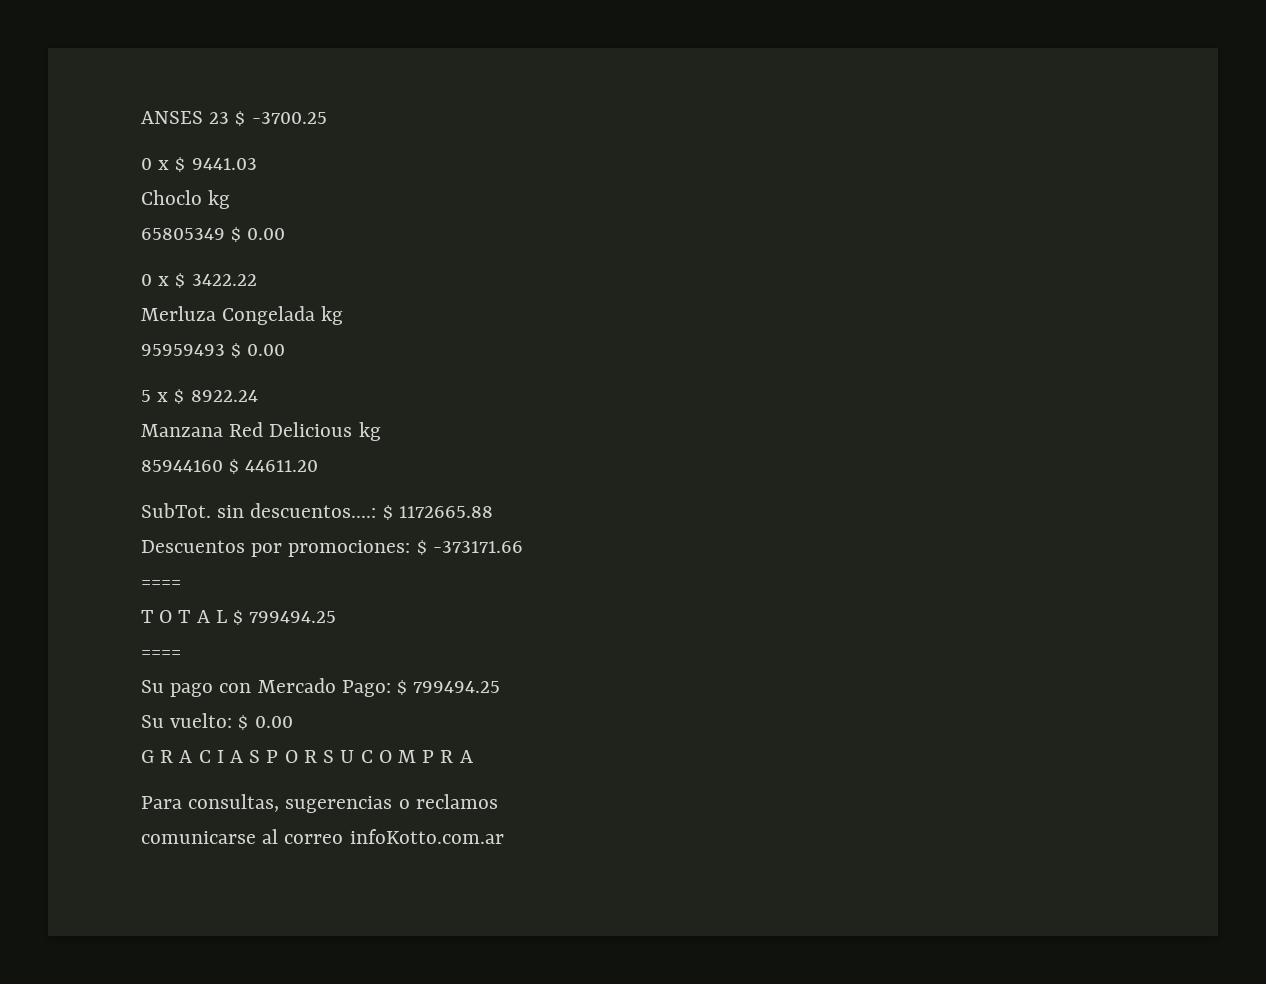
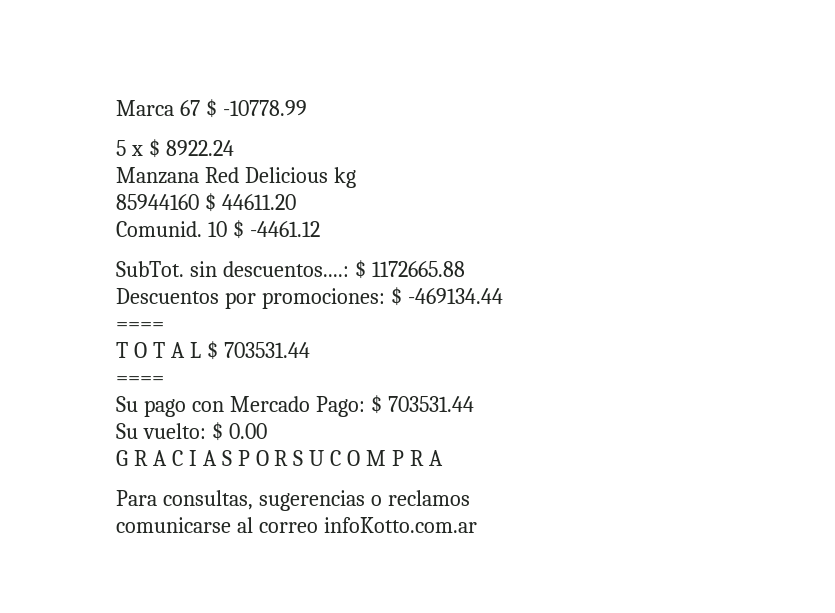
[141,111,327,126] [141,157,257,172] [141,190,231,209] [141,227,286,242] [141,273,257,288] [141,306,344,325] [141,343,286,358] ANSES 23 $ -3700.25 // 0 x $ 9441.03 // Choclo kg // 65805349 $ 0.00 // 0 x $ 3422.22 // Merluza Congelada kg // 95959493 $ 0.00 -> [116,99,307,118] Marca 67 $ -10778.99
(319, 466) none -> [116,220,320,239] // Comunid. 10 $ -4461.12
[432,541,523,553] -373171.66 -> [407,288,503,304] -469134.44
[249,611,337,623] 799494.25 -> [223,342,310,358] 703531.44
[413,681,501,693] 799494.25 -> [387,396,474,412] 703531.44

